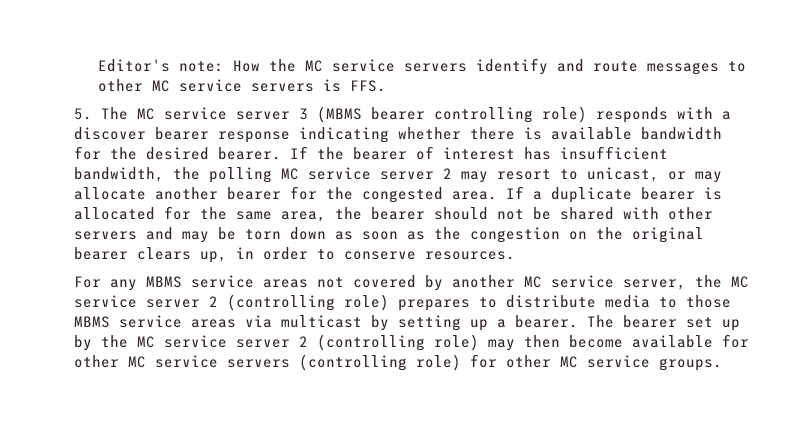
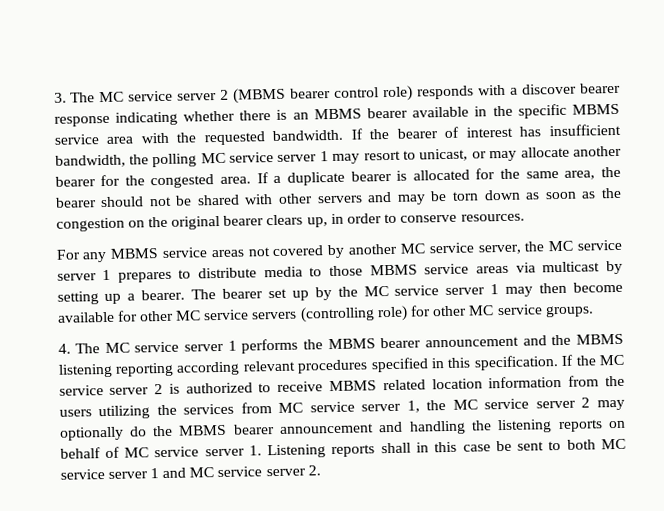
[98,58,747,75] [98,79,387,92] [73,107,308,120] Editor's note: How the MC service servers identify and route messages to other MC service servers is FFS. // 5. The MC service server 3 -> [53,89,230,103] 3. The MC service server 2
[433,107,533,123] controlling -> [334,87,380,98] control
[550,127,722,140] [73,146,281,160] available bandwidth for the desired bearer. -> [292,103,621,120] [53,129,344,146] an MBMS bearer available in the specific MBMS service area with the requested bandwidth.
[442,168,452,179] 2 -> [319,151,329,162] 1
[208,294,389,311] 2 (controlling role) -> [102,269,112,281] 1
[298,334,479,351] 2 (controlling role) -> [490,284,500,295] 1
(722, 364) none -> [57,333,624,354] [57,354,625,378] [58,375,625,396] [58,397,625,420] [58,419,626,441] [59,438,626,459] [59,465,321,480] // 4. The MC service server 1 performs the MBMS bearer announcement and the MBMS listening reporting according relevant procedures specified in this specification. If the MC service server 2 is authorized to receive MBMS related location information from the users utilizing the services from MC service server 1, the MC service server 2 may optionally do the MBMS bearer announcement and handling the listening reports on behalf of MC service server 1. Listening reports shall in this case be sent to both MC service server 1 and MC service server 2.

